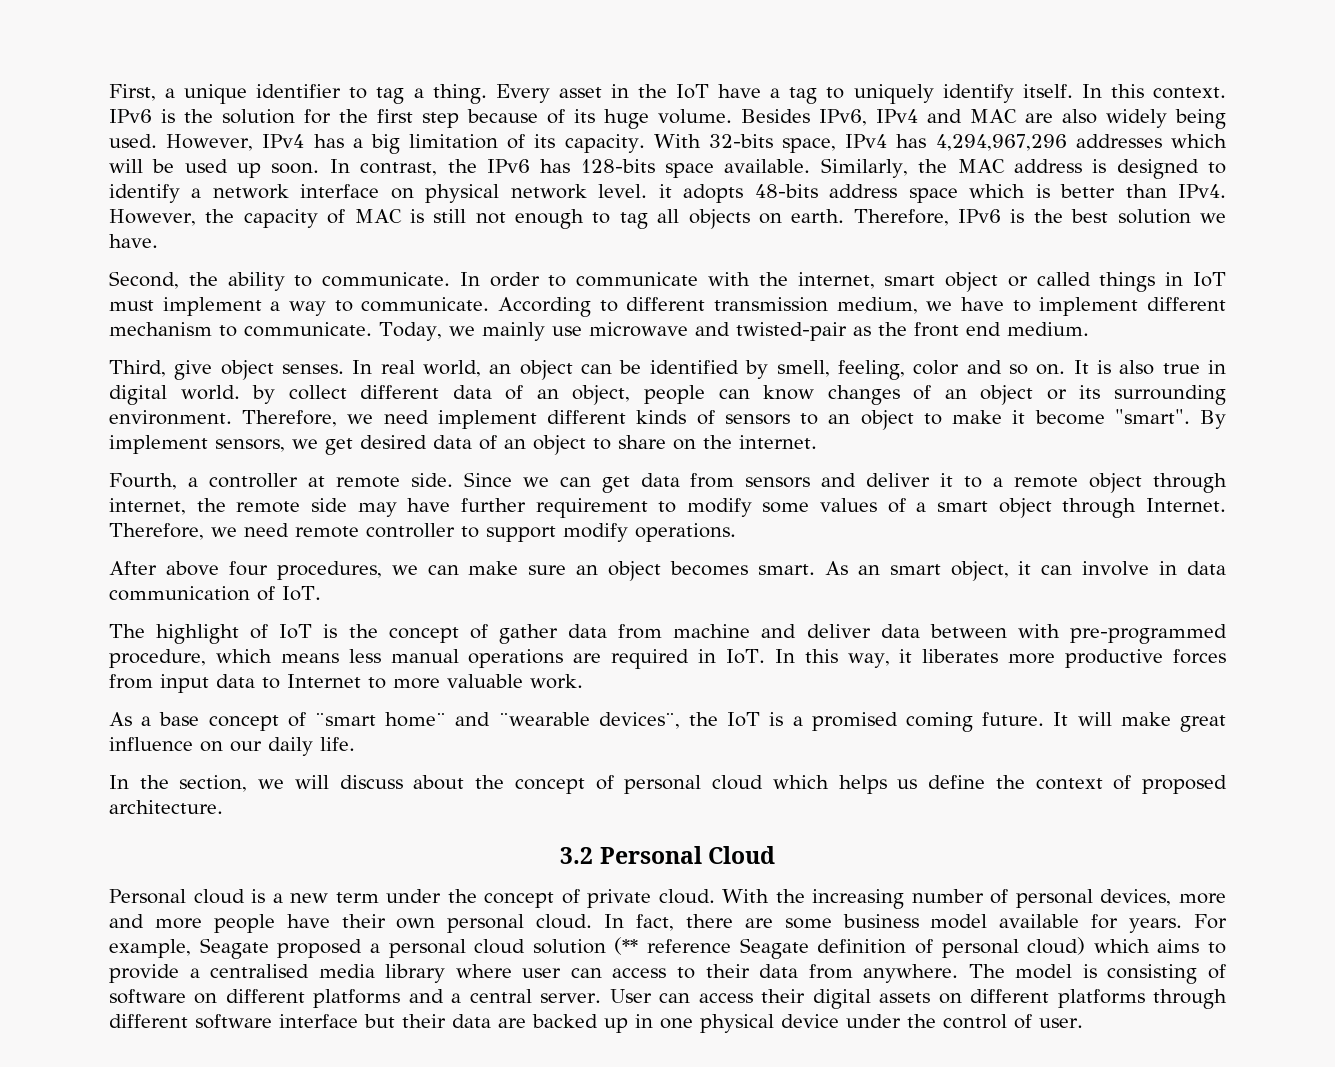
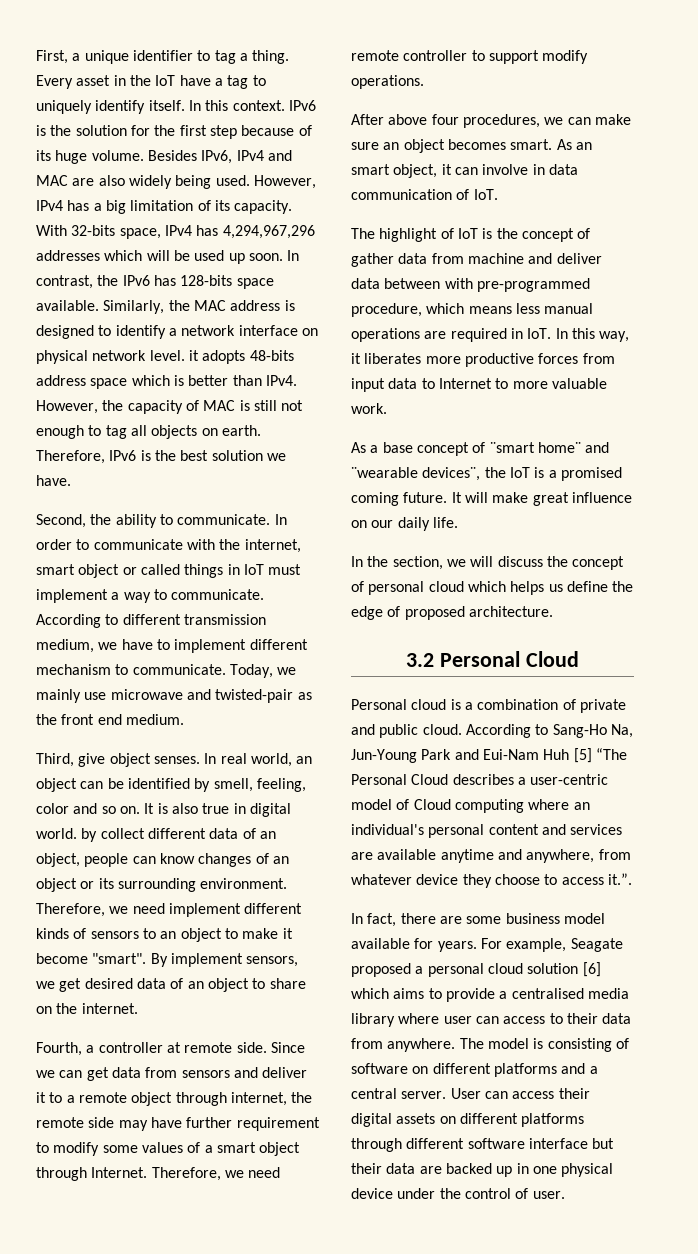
[413,775,465,790] about -> (543, 561) none
[1035,778,1103,790] context -> [351,606,383,620] edge
[290,889,1226,909] [109,914,593,933] new term under the concept of private cloud. With the increasing number of personal devices, more and more people have their own personal cloud. -> [477,699,626,713] [351,724,633,738] [351,748,627,763] [351,774,609,785] [351,799,590,813] [351,824,623,838] [351,849,631,863] [351,873,632,888] combination of private and public cloud. According to Sang-Ho Na, Jun-Young Park and Eui-Nam Huh [5] “The Personal Cloud describes a user-centric model of Cloud computing where an individual's personal content and services are available anytime and anywhere, from whatever device they choose to access it.”. //
[614,937,1086,959] (** reference Seagate definition of personal cloud) -> [582,962,601,977] [6]

